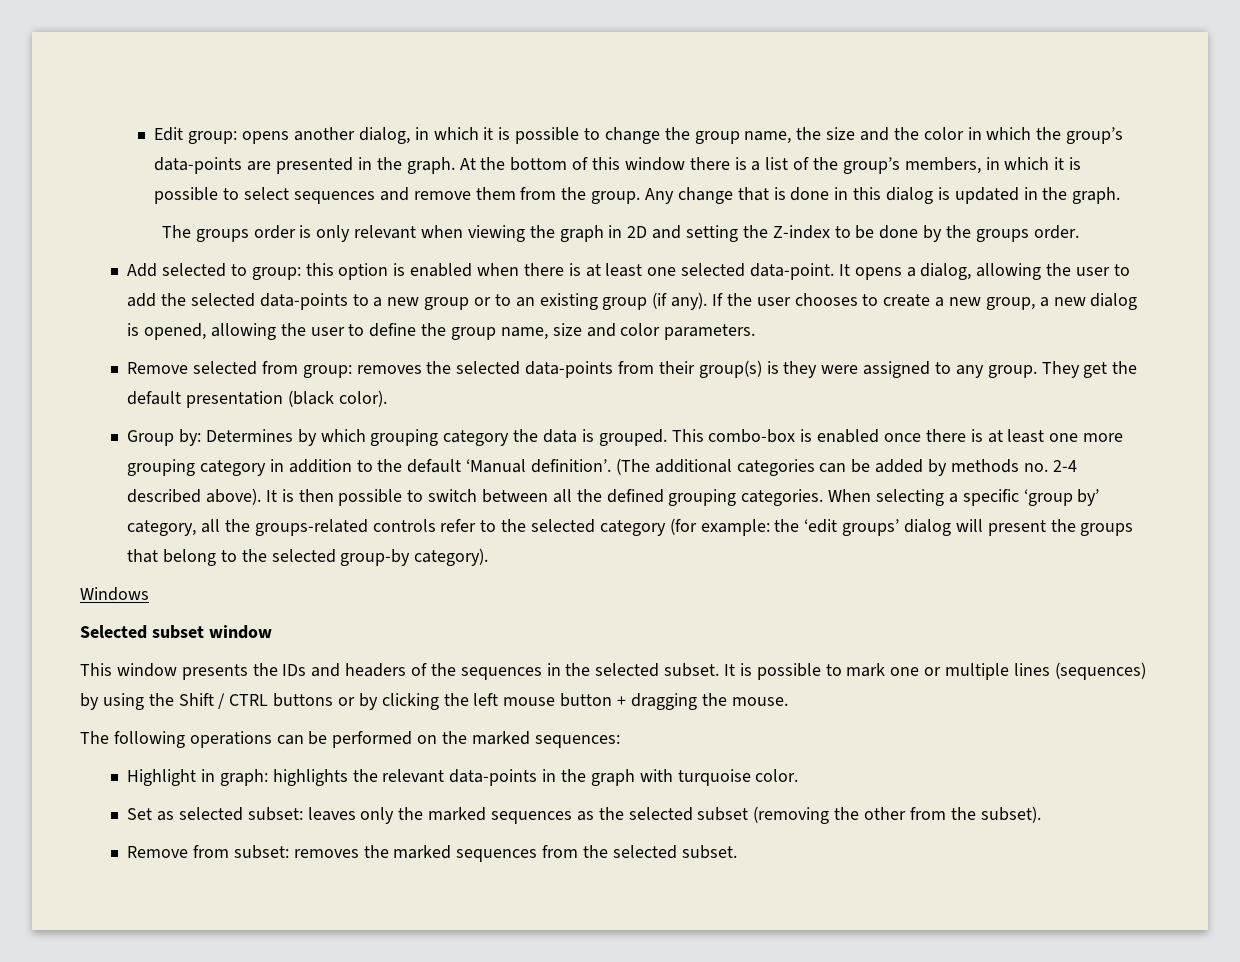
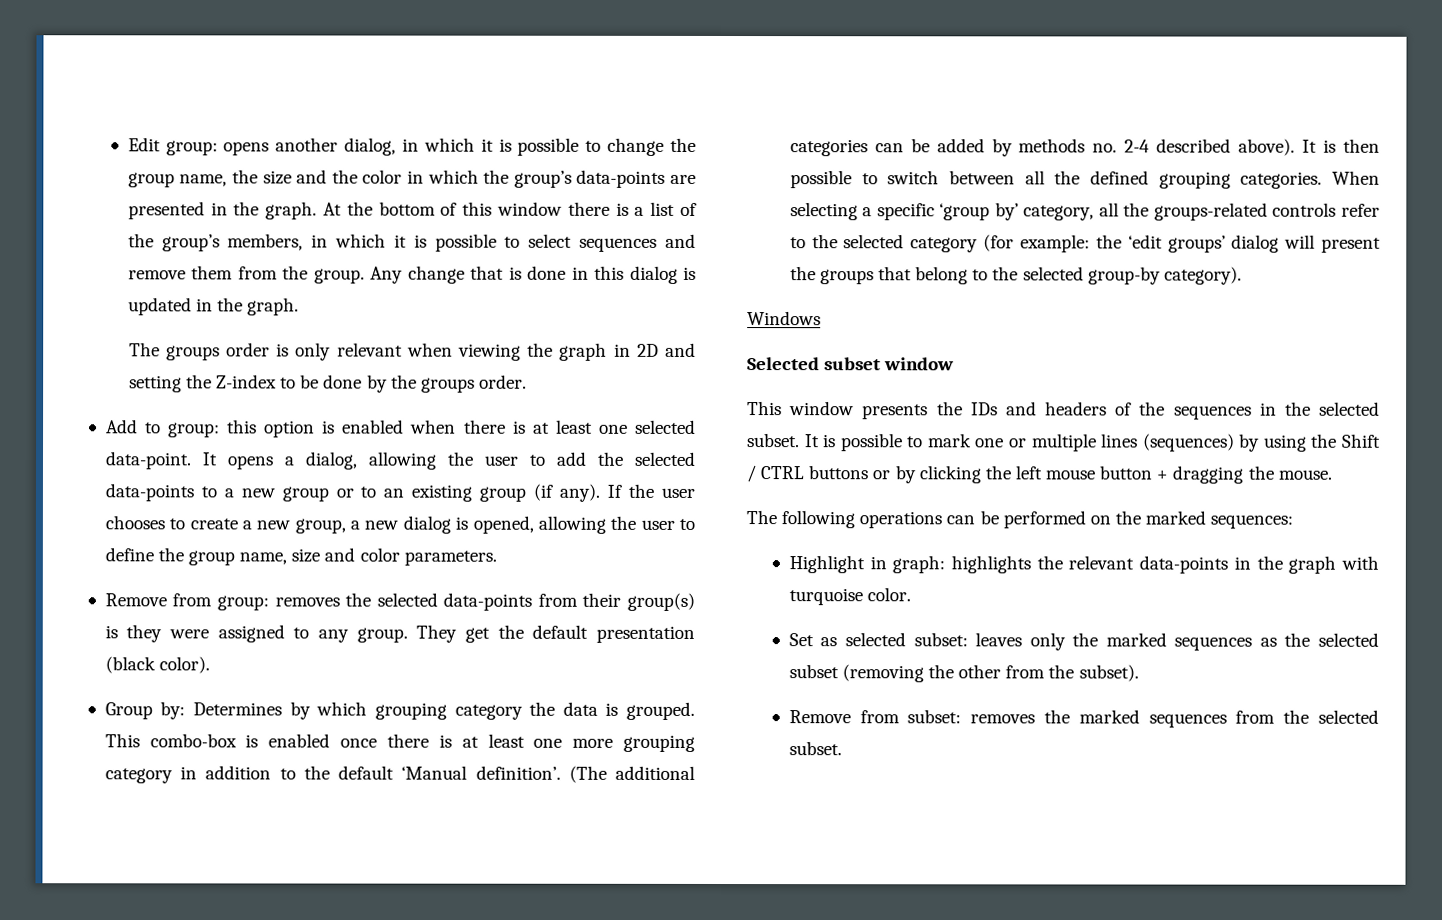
[161,263,226,277] selected -> (138, 426) none
[192,361,257,375] selected -> (167, 600) none

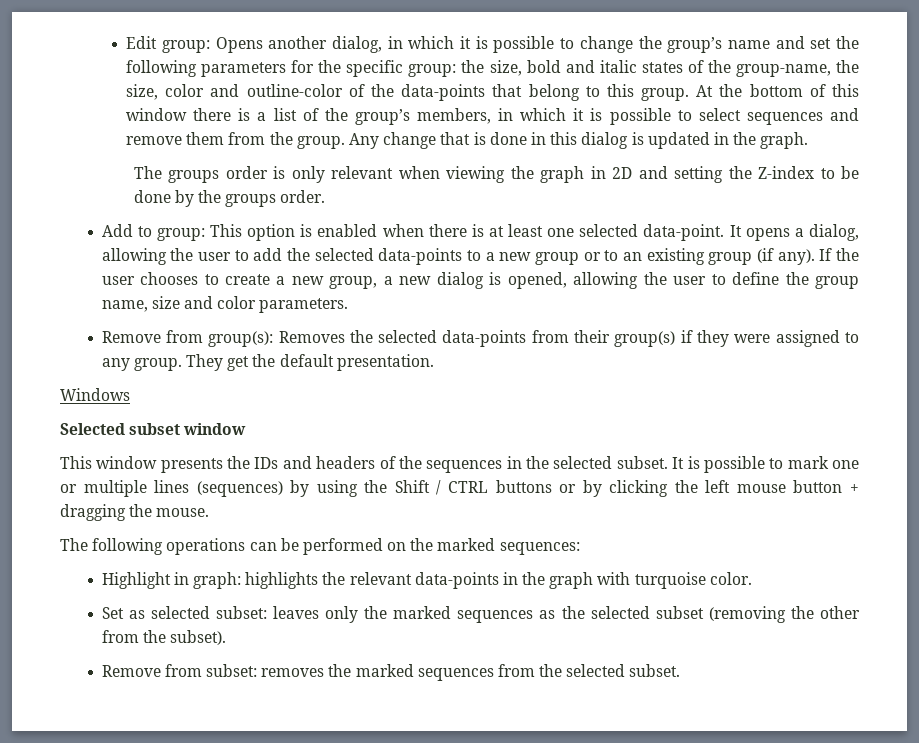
[223,141,270,156] opens -> [215,37,263,53] Opens
[127,169,696,188] [127,201,318,220] group name, the size and the color in which the group’s data-points are presented in the graph. -> [667,36,859,53] [126,60,859,77] [126,84,690,101] group’s name and set the following parameters for the specific group: the size, bold and italic states of the group-name, the size, color and outline-color of the data-points that belong to this group.
[227,419,258,434] this -> [209,224,242,237] This
[216,595,340,611] group: removes -> [208,331,345,347] group(s): Removes
[104,625,118,639] is -> [680,330,693,343] if
[595,625,695,643] [104,656,210,674] [104,701,696,720] [104,733,695,752] [104,765,696,784] [789,138,1380,157] [789,170,1381,189] [789,202,1381,221] [789,234,1381,253] [789,266,1242,285] presentation (black color). // Group by: Determines by which grouping category the data is grouped. This combo-box is enabled once there is at least one more grouping category in addition to the default ‘Manual definition’. (The additional categories can be added by methods no. 2-4 described above). It is then possible to switch between all the defined grouping categories. When selecting a specific ‘group by’ category, all the groups-related controls refer to the selected category (for example: the ‘edit groups’ dialog will present the groups that belong to the selected group-by category). -> [336,354,434,371] presentation.

